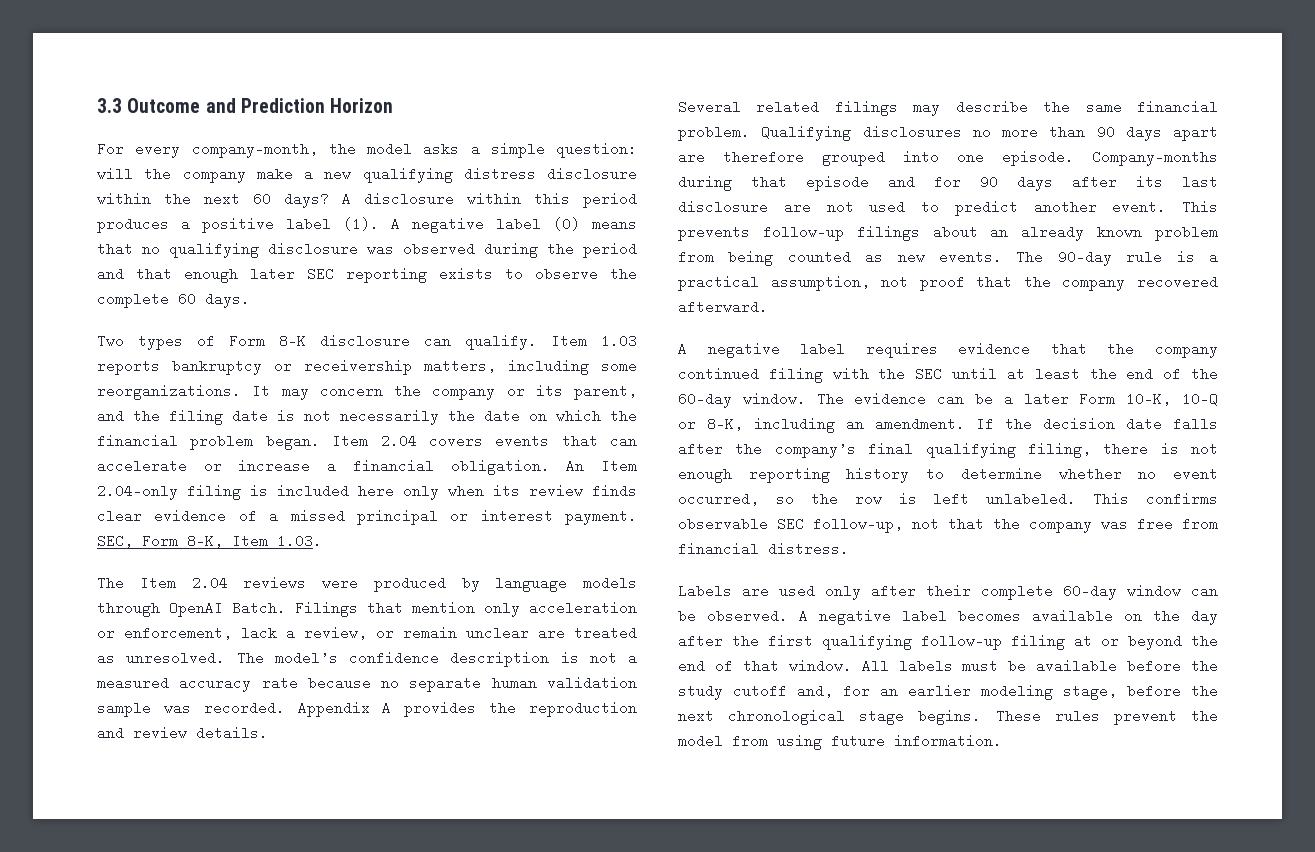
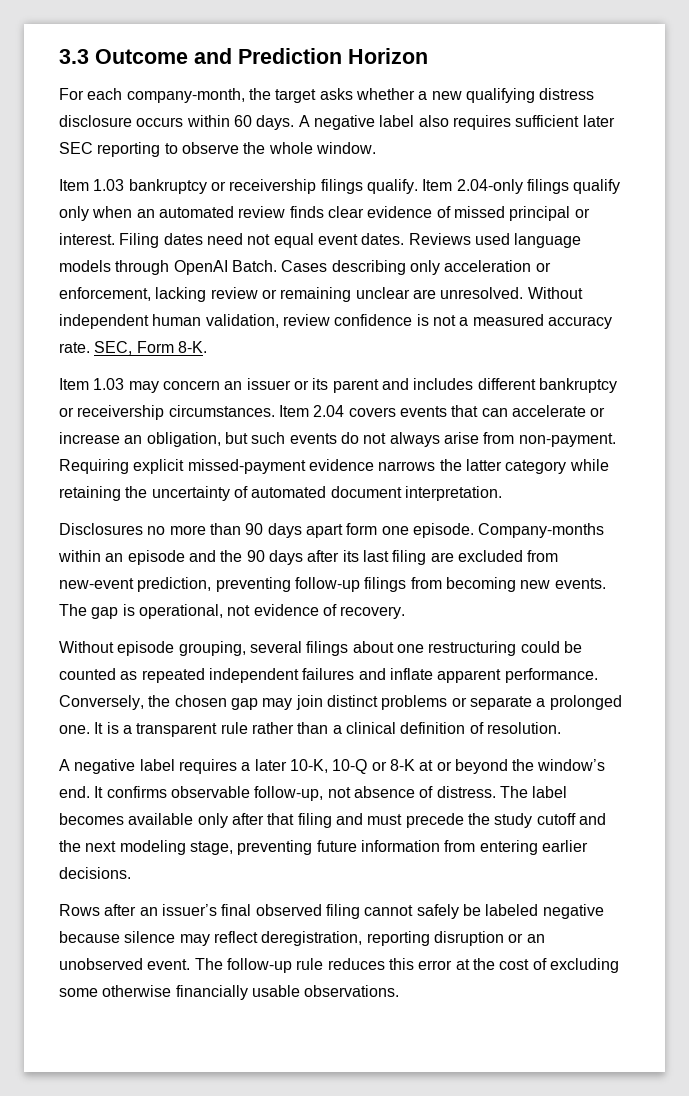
[135,142,181,158] every -> [87,88,123,100] each
[367,142,637,158] [97,167,293,183] model asks a simple question: will the company make -> [275,88,415,103] target asks whether
[97,192,637,208] [97,217,637,233] [97,242,637,258] [97,267,238,283] within the next 60 days? A disclosure within this period produces a positive label (1). A negative label (0) means that no qualifying disclosure was observed during the period and that enough -> [136,115,580,130] occurs within 60 days. A negative label also requires sufficient
[439,267,493,281] exists -> (161, 149) none
[97,292,250,308] [97,334,637,350] [97,359,637,375] [97,384,637,400] [97,409,637,425] [97,434,320,450] complete 60 days. // Two types of Form 8-K disclosure can qualify. Item 1.03 reports bankruptcy or receivership matters, including some reorganizations. It may concern the company or its parent, and the filing date is not necessarily the date on which the financial problem began. -> [268,142,376,154] [59,179,621,194] [59,206,590,221] [59,233,582,248] [59,260,551,275] [59,287,583,302] [59,314,612,329] [59,341,207,355] [59,378,617,393] [59,405,275,420] whole window. // Item 1.03 bankruptcy or receivership filings qualify. Item 2.04-only filings qualify only when an automated review finds clear evidence of missed principal or interest. Filing dates need not equal event dates. Reviews used language models through OpenAI Batch. Cases describing only acceleration or enforcement, lacking review or remaining unclear are unresolved. Without independent human validation, review confidence is not a measured accuracy rate. SEC, Form 8-K. // Item 1.03 may concern an issuer or its parent and includes different bankruptcy or receivership circumstances.
[327,459,637,475] [97,484,637,500] [97,509,637,525] [97,534,322,548] [97,576,637,592] [97,601,637,617] [97,626,637,640] [97,651,637,667] [97,676,637,692] [97,701,637,717] [97,726,268,740] [678,100,1218,116] [678,125,962,141] a financial obligation. An Item 2.04-only filing is included here only when its review finds clear evidence of a missed principal or interest payment. SEC, Form 8-K, Item 1.03. // The Item 2.04 reviews were produced by language models through OpenAI Batch. Filings that mention only acceleration or enforcement, lack a review, or remain unclear are treated as unresolved. The model’s confidence description is not a measured accuracy rate because no separate human validation sample was recorded. Appendix A provides the reproduction and review details. // Several related filings may describe the same financial problem. Qualifying disclosures -> [124,432,616,447] [59,459,609,474] [59,486,502,501] [59,523,143,535] an obligation, but such events do not always arise from non-payment. Requiring explicit missed-payment evidence narrows the latter category while retaining the uncertainty of automated document interpretation. // Disclosures
[678,150,939,166] are therefore grouped into -> [346,523,378,535] form
[678,175,787,191] during that -> [58,550,124,562] within an
[934,175,961,189] for -> [220,550,243,562] the
[678,200,1218,216] [678,225,1218,241] [678,250,1218,266] [678,275,1218,291] [678,300,768,314] [678,342,1218,358] [678,367,1218,383] [678,392,993,408] disclosure are not used to predict another event. This prevents follow-up filings about an already known problem from being counted as new events. The 90-day rule is a practical assumption, not proof that the company recovered afterward. // A negative label requires evidence that the company continued filing with the SEC until at least the end of the 60-day window. The evidence can be -> [392,550,559,565] [59,577,606,592] [59,604,406,619] [59,641,582,656] [59,668,598,683] [59,695,622,710] [59,722,561,737] [59,759,237,774] filing are excluded from new-event prediction, preventing follow-up filings from becoming new events. The gap is operational, not evidence of recovery. // Without episode grouping, several filings about one restructuring could be counted as repeated independent failures and inflate apparent performance. Conversely, the chosen gap may join distinct problems or separate a prolonged one. It is a transparent rule rather than a clinical definition of resolution. // A negative label requires
[1079,392,1116,406] Form -> (287, 765) none
[707,417,1218,433] [678,442,1218,458] [678,467,1218,483] [678,492,1218,506] [678,517,1218,533] [678,542,849,556] [678,584,1218,600] [678,609,1218,625] [678,634,1218,650] [678,659,1218,673] [678,684,1218,700] [678,709,1218,725] [678,734,1002,750] 8-K, including an amendment. If the decision date falls after the company’s final qualifying filing, there is not enough reporting history to determine whether no event occurred, so the row is left unlabeled. This confirms observable SEC follow-up, not that the company was free from financial distress. // Labels are used only after their complete 60-day window can be observed. A negative label becomes available on the day after the first qualifying follow-up filing at or beyond the end of that window. All labels must be available before the study cutoff and, for an earlier modeling stage, before the next chronological stage begins. These rules prevent the model from using future information. -> [389,759,606,774] [59,786,568,801] [59,813,606,828] [59,840,588,855] [59,867,131,879] [59,904,604,919] [59,931,545,946] [59,958,619,973] [59,985,400,1000] 8-K at or beyond the window’s end. It confirms observable follow-up, not absence of distress. The label becomes available only after that filing and must precede the study cutoff and the next modeling stage, preventing future information from entering earlier decisions. // Rows after an issuer’s final observed filing cannot safely be labeled negative because silence may reflect deregistration, reporting disruption or an unobserved event. The follow-up rule reduces this error at the cost of excluding some otherwise financially usable observations.

